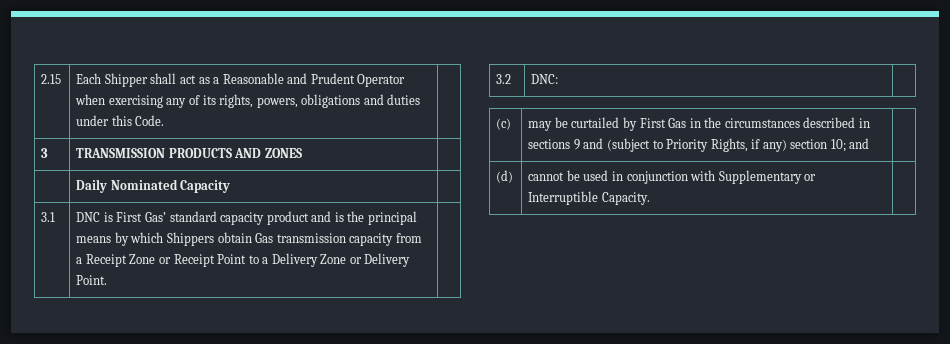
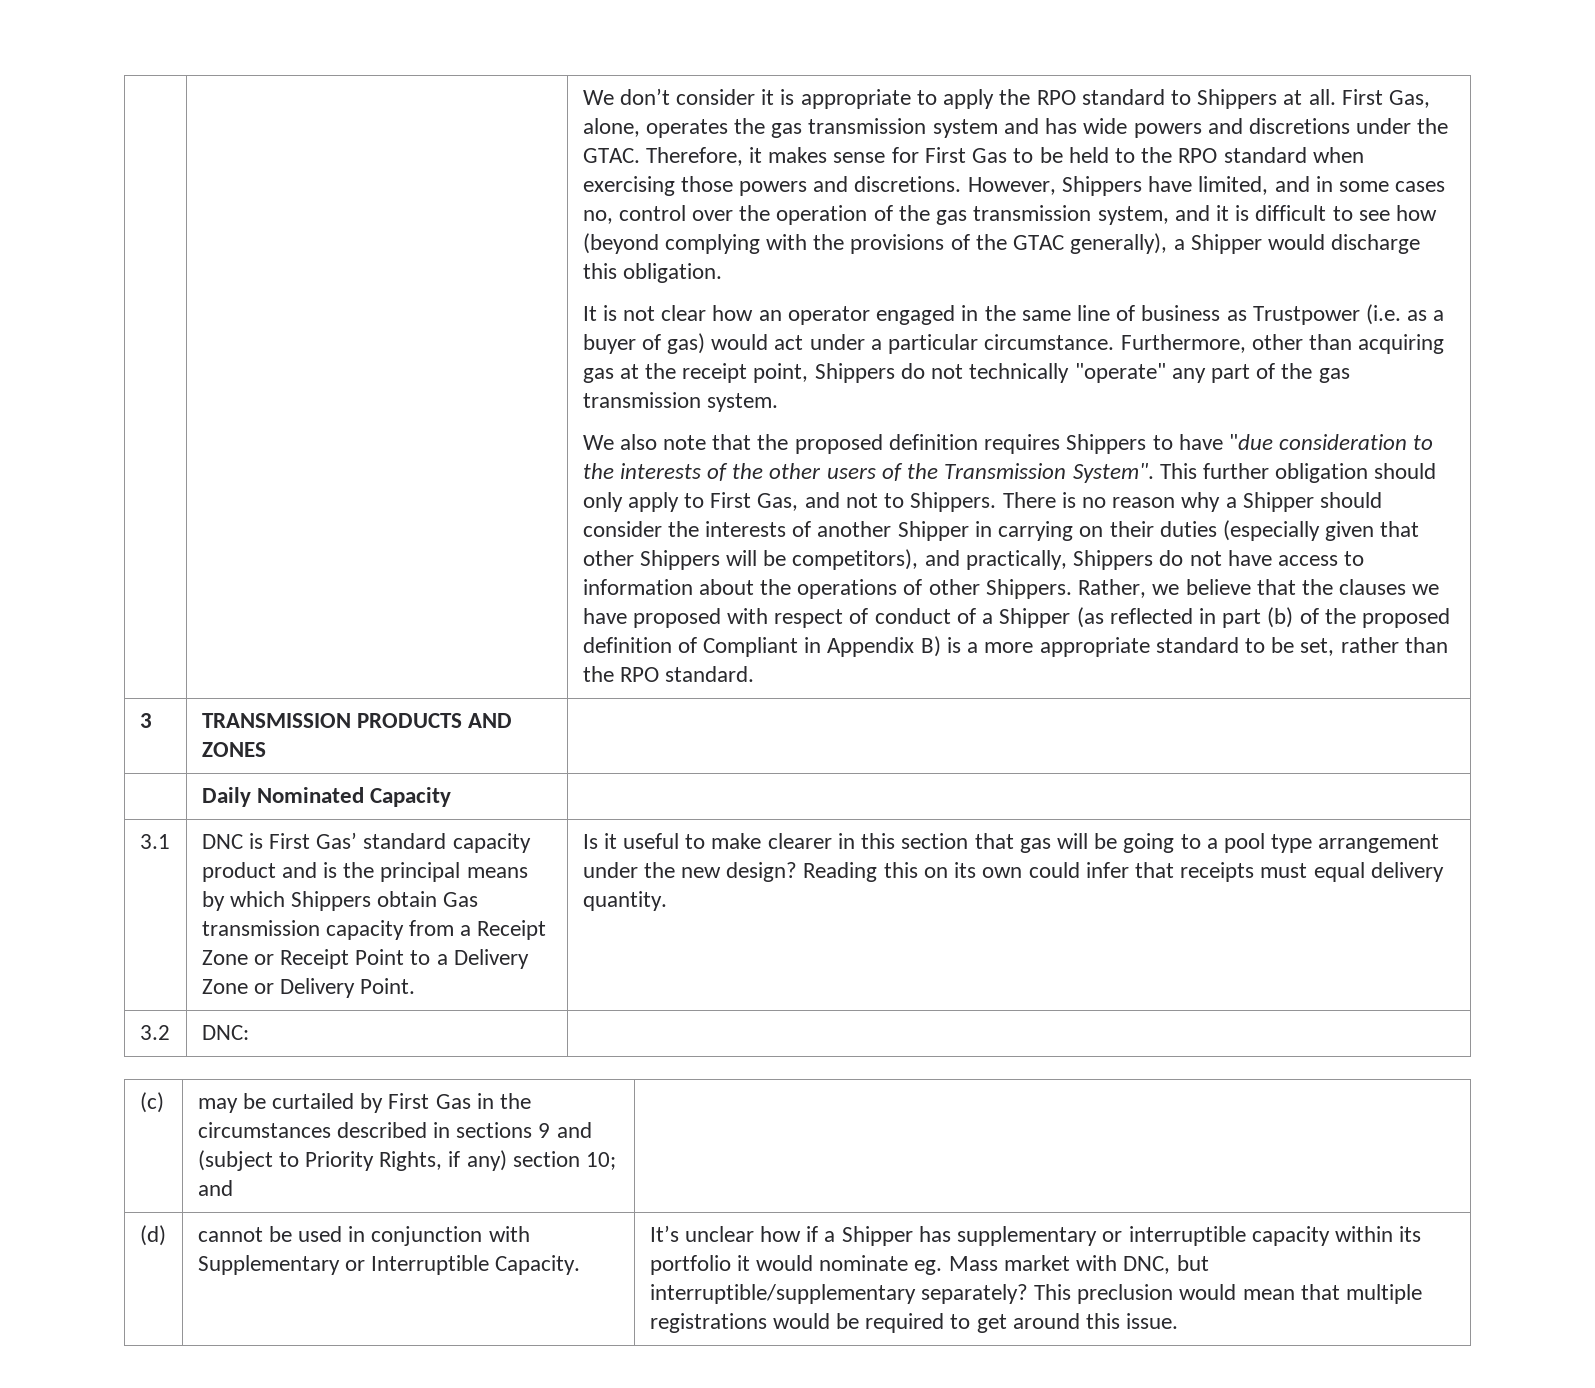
[41,74,62,84] [76,73,406,87] [75,94,421,108] [76,115,165,126] 2.15 | Each Shipper shall act as a Reasonable and Prudent Operator when exercising any of its rights, powers, obligations and duties under this Code. | -> [582,88,1430,109] [582,118,1449,138] [582,147,1364,166] [582,176,1446,196] [582,205,1437,225] [582,233,1421,254] [582,263,722,283] [582,304,1445,325] [582,333,1445,354] [582,363,1350,383] [582,392,778,412] [582,434,1434,454] [582,463,1437,483] [582,492,1382,512] [582,520,1420,541] [582,549,1365,570] [582,579,1440,599] [582,607,1450,628] [582,636,1448,657] [582,666,755,682] | | We don’t consider it is appropriate to apply the RPO standard to Shippers at all. First Gas, alone, operates the gas transmission system and has wide powers and discretions under the GTAC. Therefore, it makes sense for First Gas to be held to the RPO standard when exercising those powers and discretions. However, Shippers have limited, and in some cases no, control over the operation of the gas transmission system, and it is difficult to see how (beyond complying with the provisions of the GTAC generally), a Shipper would discharge this obligation. // It is not clear how an operator engaged in the same line of business as Trustpower (i.e. as a buyer of gas) would act under a particular circumstance. Furthermore, other than acquiring gas at the receipt point, Shippers do not technically "operate" any part of the gas transmission system. // We also note that the proposed definition requires Shippers to have "due consideration to the interests of the other users of the Transmission System". This further obligation should only apply to First Gas, and not to Shippers. There is no reason why a Shipper should consider the interests of another Shipper in carrying on their duties (especially given that other Shippers will be competitors), and practically, Shippers do not have access to information about the operations of other Shippers. Rather, we believe that the clauses we have proposed with respect of conduct of a Shipper (as reflected in part (b) of the proposed definition of Compliant in Appendix B) is a more appropriate standard to be set, rather than the RPO standard.
(108, 280) none -> [582,833,1440,853] [582,862,1444,882] [582,891,667,911] Is it useful to make clearer in this section that gas will be going to a pool type arrangement under the new design? Reading this on its own could infer that receipts must equal delivery quantity.
(650, 198) none -> [649,1225,1422,1246] [649,1255,1209,1275] [649,1284,1423,1304] [649,1313,1179,1333] It’s unclear how if a Shipper has supplementary or interruptible capacity within its portfolio it would nominate eg. Mass market with DNC, but interruptible/supplementary separately? This preclusion would mean that multiple registrations would be required to get around this issue.

